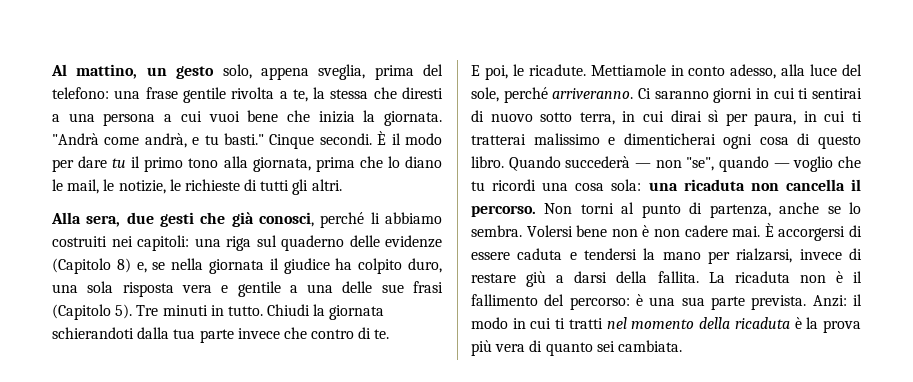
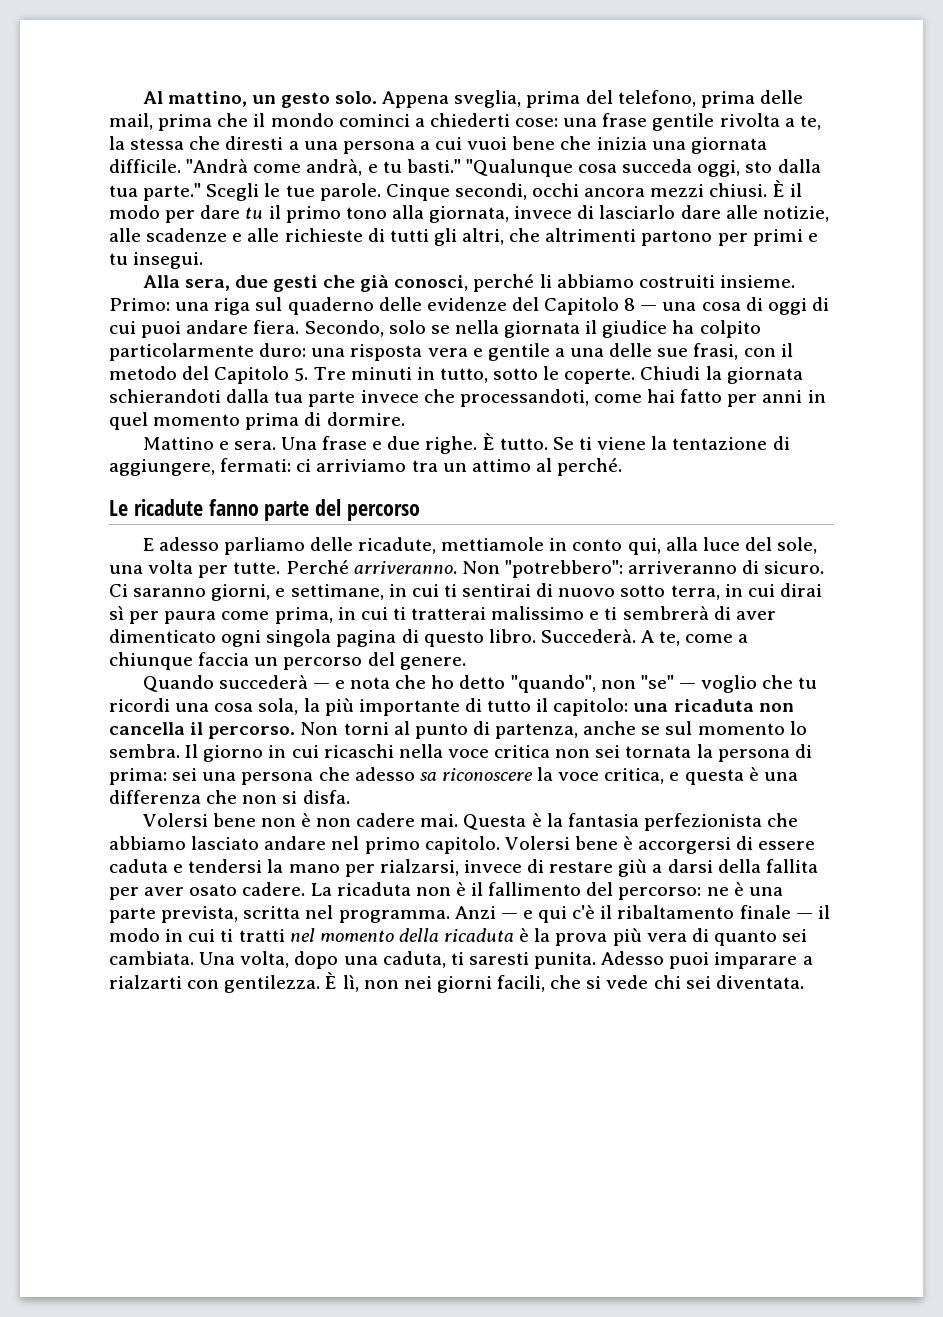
[222,64,309,80] solo, appena -> [335,91,450,108] solo. Appena
[52,87,109,99] telefono: -> [617,90,803,108] [109,113,559,131] telefono, prima delle mail, prima che il mondo cominci a chiederti cose:
[363,110,442,126] la giornata. -> [651,137,767,154] [109,159,181,173] una giornata difficile.
[269,133,372,149] Cinque secondi. -> [465,159,821,177] [109,183,768,201] "Qualunque cosa succeda oggi, sto dalla tua parte." Scegli le tue parole. Cinque secondi, occhi ancora mezzi chiusi.
[315,156,442,172] [52,179,342,195] prima che lo diano le mail, le notizie, le richieste di tutti gli altri. -> [514,205,829,222] [109,228,818,246] [109,252,204,269] invece di lasciarlo dare alle notizie, alle scadenze e alle richieste di tutti gli altri, che altrimenti partono per primi e tu insegui.
[111,235,189,251] nei capitoli: -> [719,275,795,288] [109,298,170,311] insieme. Primo:
[52,258,147,274] (Capitolo 8) e, -> [511,297,829,315] [109,320,426,338] del Capitolo 8 — una cosa di oggi di cui puoi andare fiera. Secondo, solo
[408,258,443,273] [52,281,114,293] duro, una sola -> [109,343,346,361] particolarmente duro: una
[413,281,444,293] [52,304,263,320] frasi (Capitolo 5). Tre minuti in tutto. -> [693,343,793,360] [109,366,636,384] frasi, con il metodo del Capitolo 5. Tre minuti in tutto, sotto le coperte.
[311,327,390,339] [471,64,666,80] contro di te. // E poi, le ricadute. Mettiamole -> [459,389,826,407] [109,412,405,430] [142,433,790,454] [109,458,623,476] [109,499,421,521] [142,537,545,555] processandoti, come hai fatto per anni in quel momento prima di dormire. // Mattino e sera. Una frase e due righe. È tutto. Se ti viene la tentazione di aggiungere, fermati: ci arriviamo tra un attimo al perché. // Le ricadute fanno parte del percorso // E adesso parliamo delle ricadute, mettiamole
[730,64,777,79] adesso, -> [627,538,661,555] qui,
[503,87,753,103] perché arriveranno. Ci saranno giorni -> [109,560,825,578] [109,584,384,601] una volta per tutte. Perché arriveranno. Non "potrebbero": arriveranno di sicuro. Ci saranno giorni, e settimane,
[754,113,797,126] paura, -> [164,607,333,624] paura come prima,
[623,133,861,149] [471,156,769,172] dimenticherai ogni cosa di questo libro. Quando succederà — non "se", quando -> [604,606,776,620] [109,629,749,647] [109,652,466,670] [142,675,674,693] ti sembrerà di aver dimenticato ogni singola pagina di questo libro. Succederà. A te, come a chiunque faccia un percorso del genere. // Quando succederà — e nota che ho detto "quando", non "se"
[611,179,642,191] sola: -> [258,698,629,716] sola, la più importante di tutto il capitolo:
[849,202,861,214] [471,225,522,237] lo sembra. -> [665,721,807,735] [109,744,812,762] [109,767,798,785] [109,790,350,804] sul momento lo sembra. Il giorno in cui ricaschi nella voce critica non sei tornata la persona di prima: sei una persona che adesso sa riconoscere la voce critica, e questa è una differenza che non si disfa. //
[764,223,774,237] È -> [463,813,799,831] [109,836,634,854] Questa è la fantasia perfezionista che abbiamo lasciato andare nel primo capitolo. Volersi bene è
[657,271,699,283] fallita. -> [765,859,818,873] [109,882,306,900] fallita per aver osato cadere.
[636,294,847,310] è una sua parte prevista. Anzi: -> [706,882,783,896] [109,905,813,923] ne è una parte prevista, scritta nel programma. Anzi — e qui c'è il ribaltamento finale —
(682, 346) none -> [199,951,813,969] [109,972,804,993] Una volta, dopo una caduta, ti saresti punita. Adesso puoi imparare a rialzarti con gentilezza. È lì, non nei giorni facili, che si vede chi sei diventata.

